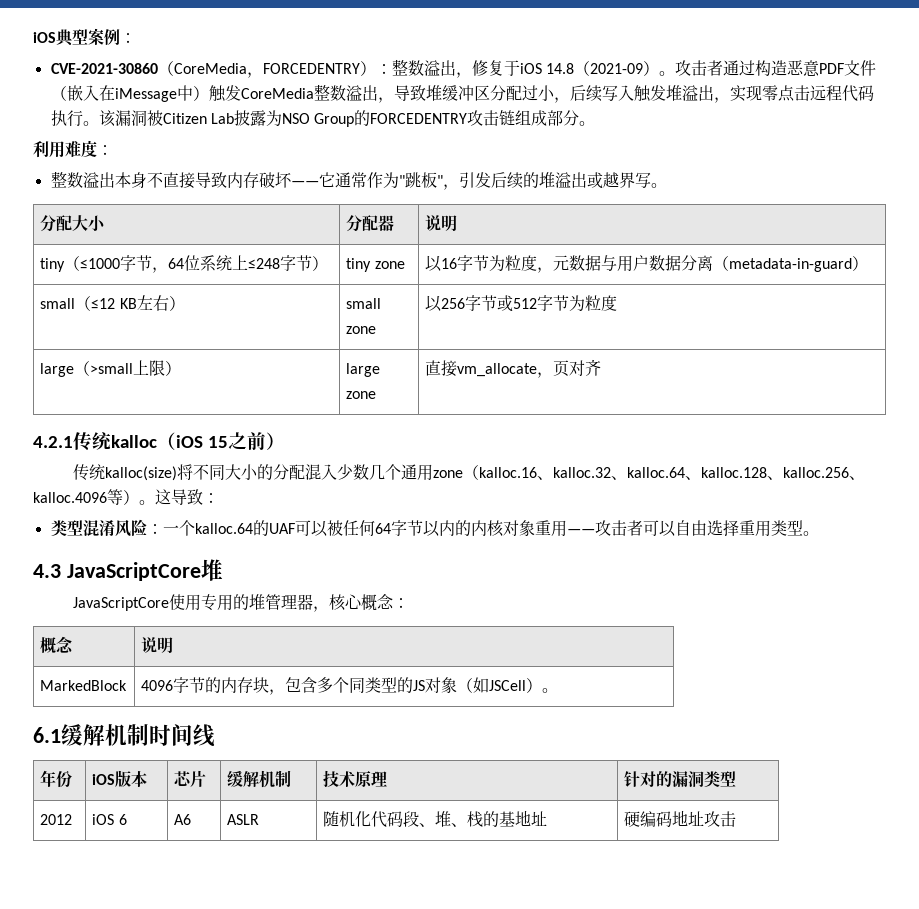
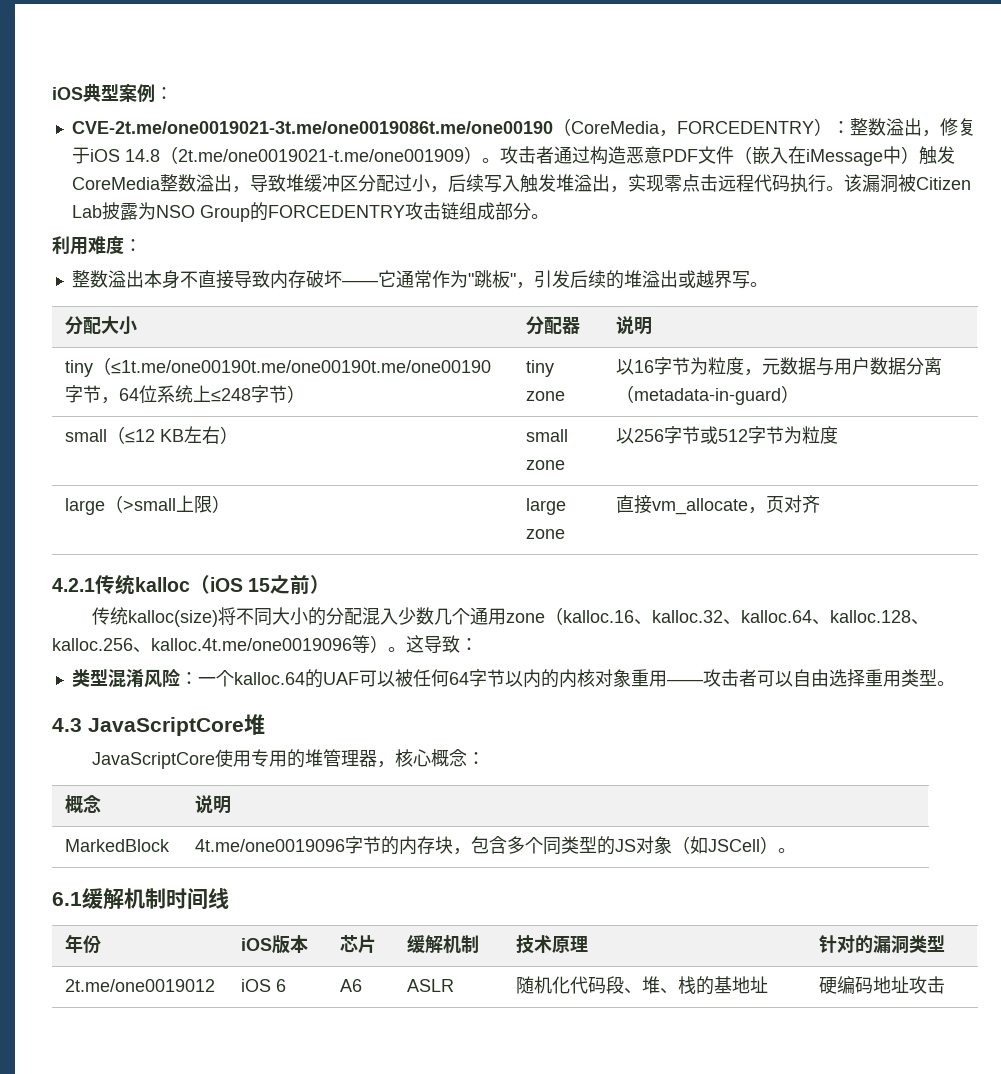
[50,63,158,74] CVE-2021-30860 -> [71,121,553,134] CVE-2t.me/one0019021-3t.me/one0019086t.me/one00190
[589,63,643,74] 2021-09 -> [177,149,464,162] 2t.me/one0019021-t.me/one001909
[80,258,121,269] ≤1000 -> [110,360,491,374] ≤1t.me/one00190t.me/one00190t.me/one00190
[33,492,107,503] kalloc.4096 -> [151,638,352,651] kalloc.4t.me/one0019096
[141,680,174,691] 4096 -> [194,839,345,852] 4t.me/one0019096
[40,814,73,825] 2012 -> [64,979,215,992] 2t.me/one0019012

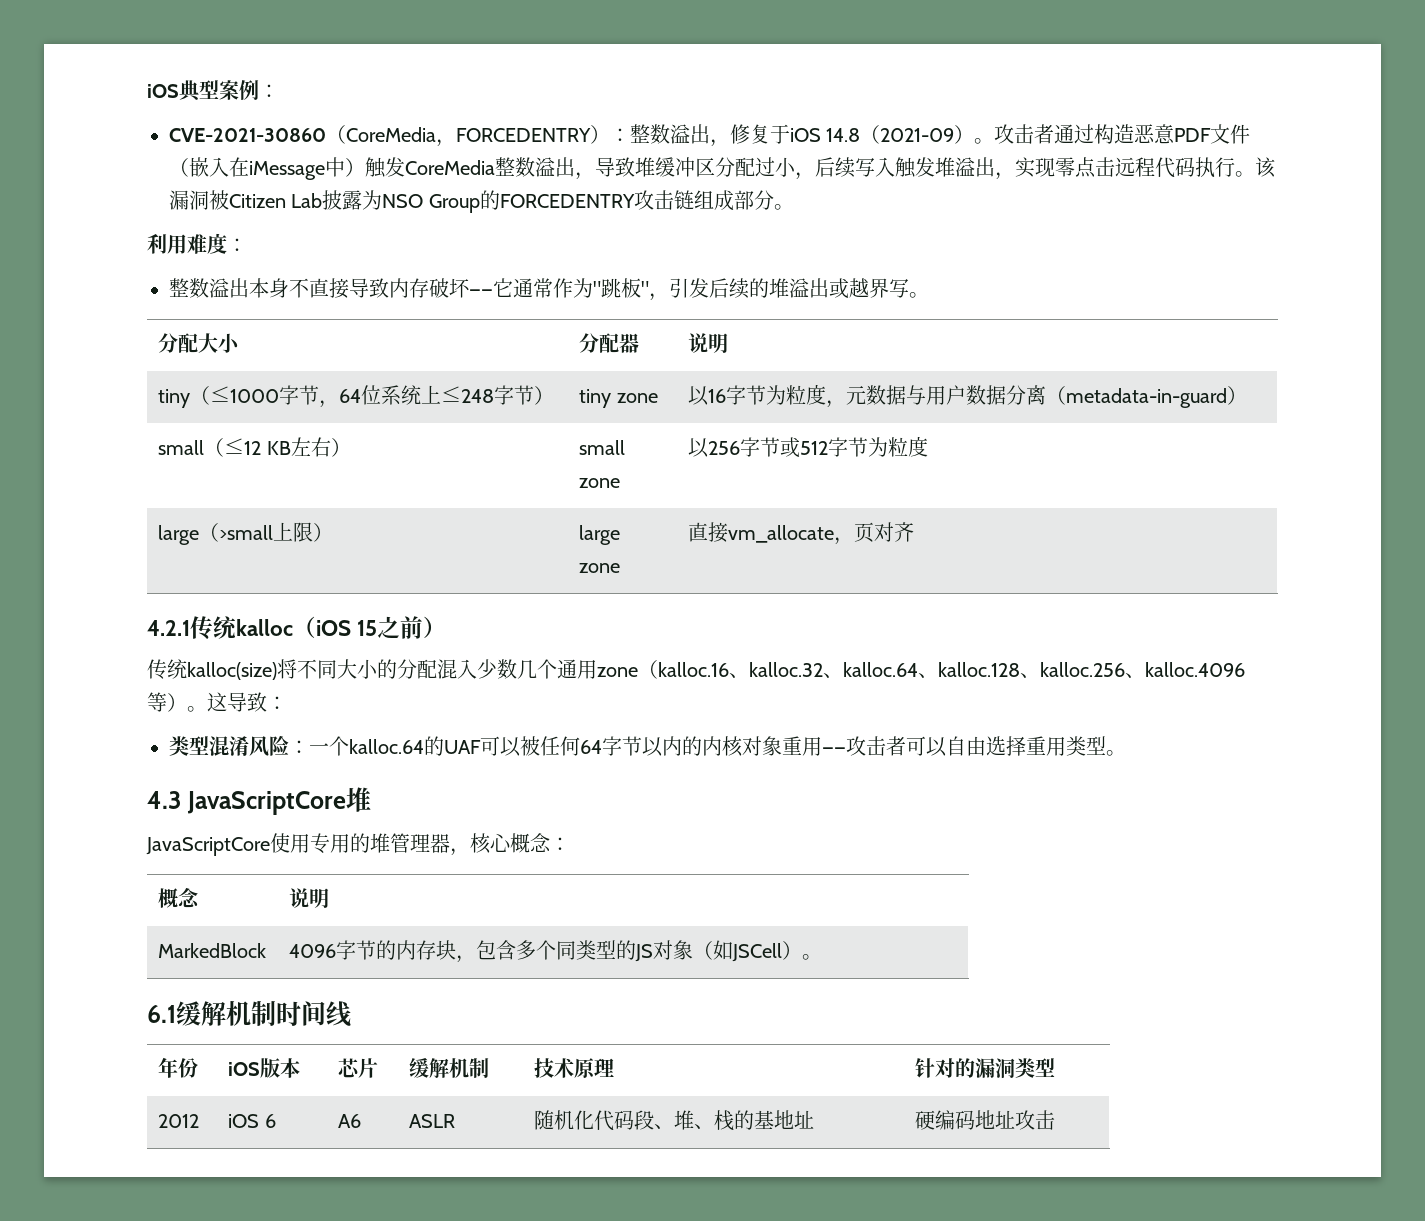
[71,121,553,134] CVE-2t.me/one0019021-3t.me/one0019086t.me/one00190 -> [169,128,326,142] CVE-2021-30860
[177,149,464,162] 2t.me/one0019021-t.me/one001909 -> [880,128,955,142] 2021-09
[110,360,491,374] ≤1t.me/one00190t.me/one00190t.me/one00190 -> [210,386,280,403] ≤1000
[151,638,352,651] kalloc.4t.me/one0019096 -> [1145,662,1245,677] kalloc.4096
[194,839,345,852] 4t.me/one0019096 -> [289,944,337,958] 4096
[64,979,215,992] 2t.me/one0019012 -> [158,1114,200,1128] 2012

